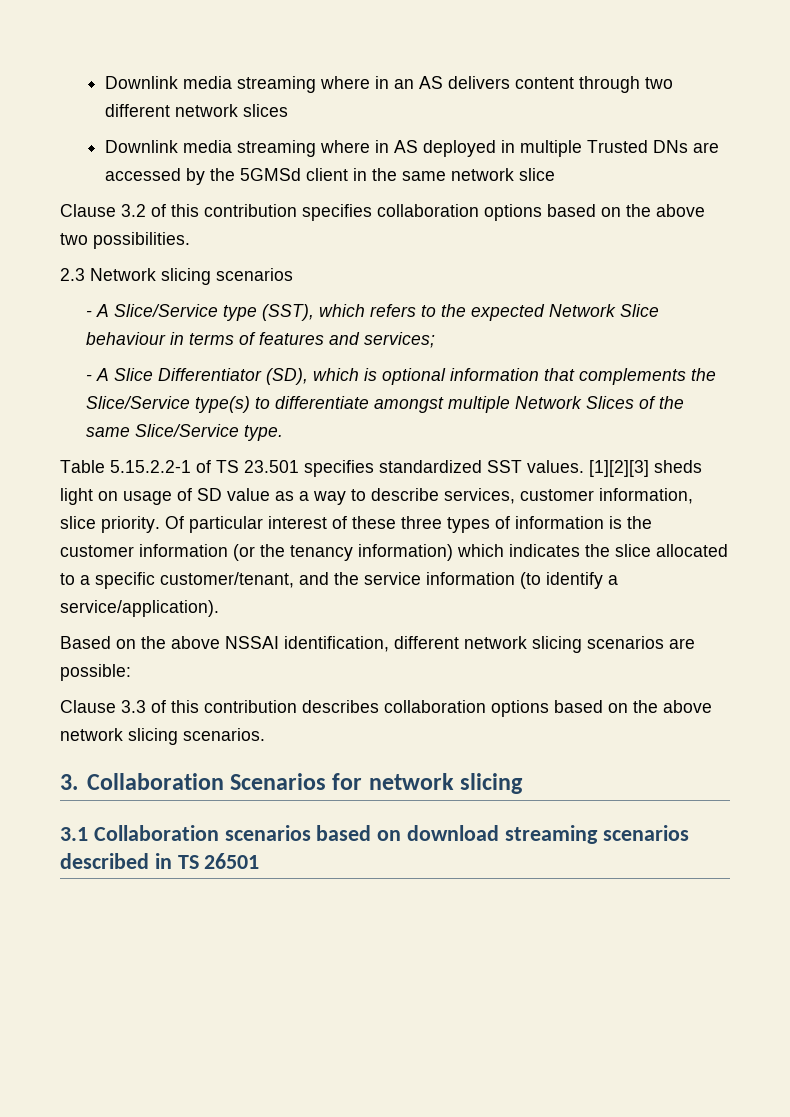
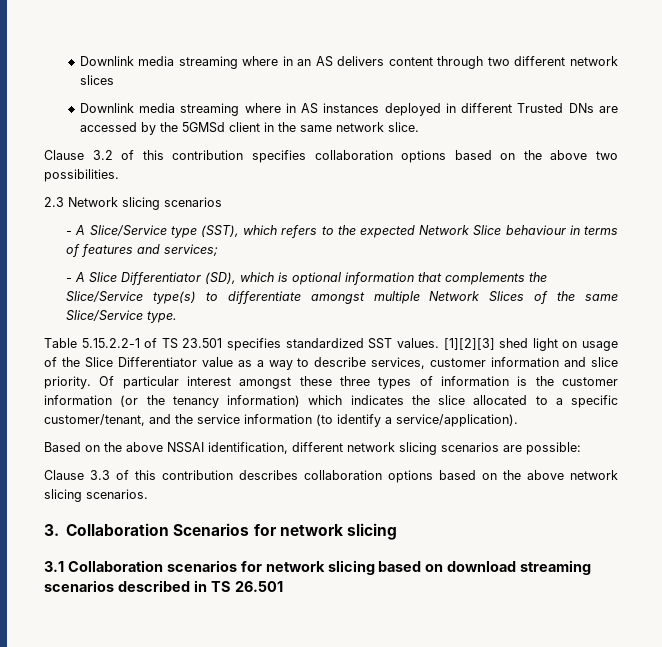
(418, 146) none -> [323,103,380,113] instances
[519,140,582,157] multiple -> [461,103,513,113] different
[518,168,555,181] slice -> [387,122,419,132] slice.
[654,460,702,473] sheds -> [499,338,529,348] shed
[197,488,222,501] SD -> [61,357,197,368] the Slice Differentiator
[599,488,693,504] information, -> [491,357,587,367] information and
[332,516,347,529] of -> [239,377,292,389] amongst
(311, 833) none -> [240,560,375,575] for network slicing
[204,853,260,869] 26501 -> [234,581,283,592] 26.501

